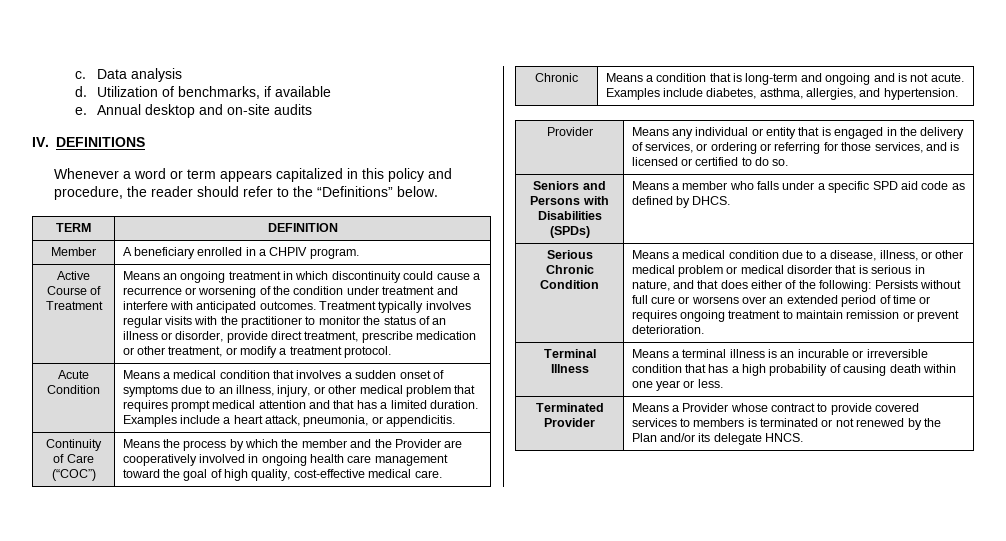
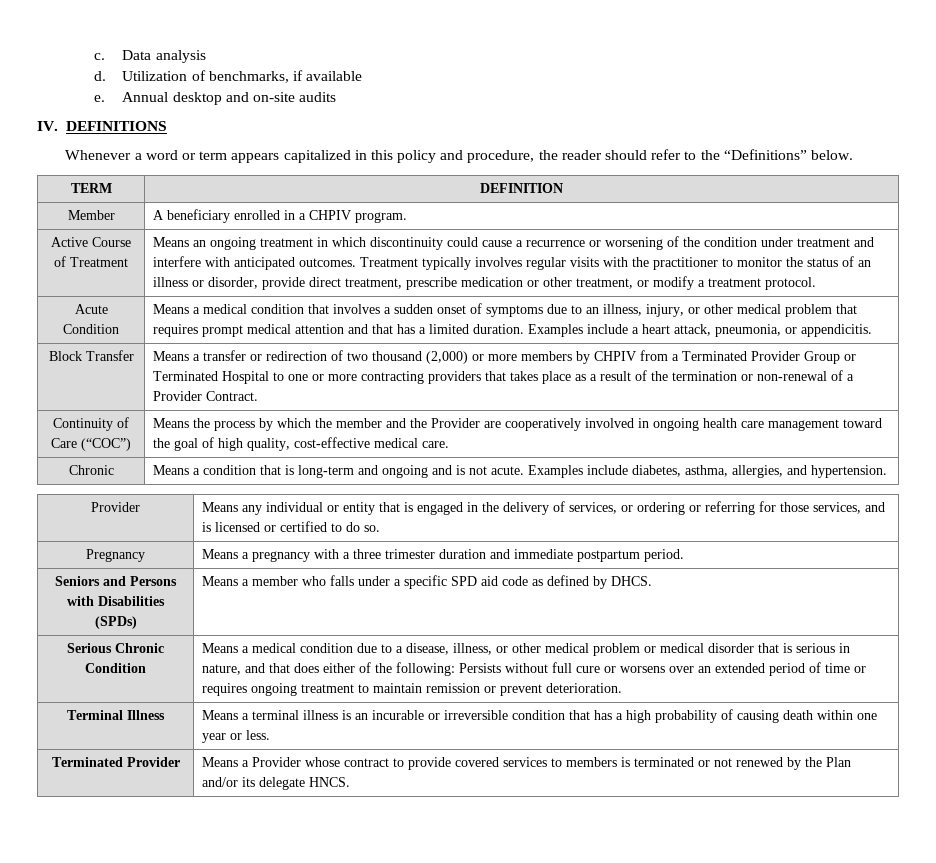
(456, 421) none -> [48,350,134,361] [153,350,857,364] [153,370,855,384] [153,391,259,401] // Block Transfer | Means a transfer or redirection of two thousand (2,000) or more members by CHPIV from a Terminated Provider Group or Terminated Hospital to one or more contracting providers that takes place as a result of the termination or non-renewal of a Provider Contract.
(789, 162) none -> [86,549,145,562] [202,549,685,562] // Pregnancy | Means a pregnancy with a three trimester duration and immediate postpartum period.

